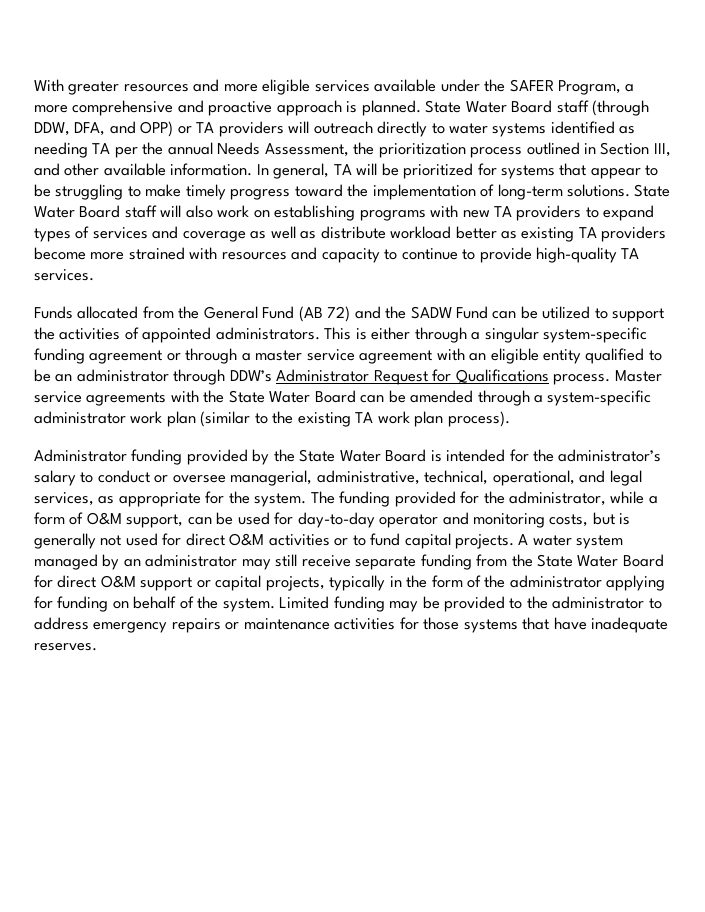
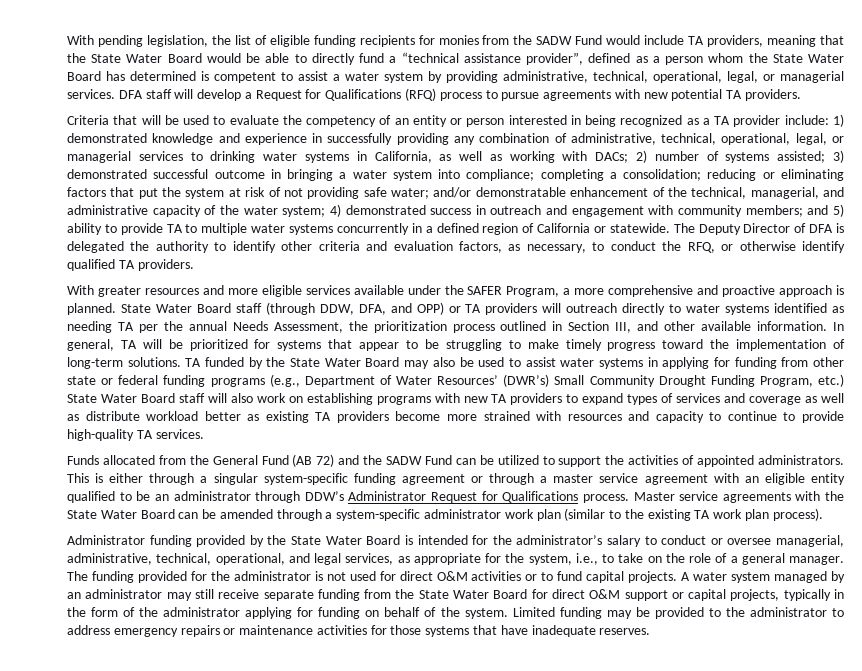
[34,79,64,92] With -> [67,35,845,47] [67,52,844,65] [67,71,844,83] [67,88,802,101] [67,114,844,127] [67,133,845,145] [67,150,844,163] [67,169,844,181] [67,187,844,199] [67,204,844,217] [67,223,845,235] [67,241,846,253] [67,259,194,271] [67,285,94,295] With pending legislation, the list of eligible funding recipients for monies from the SADW Fund would include TA providers, meaning that the State Water Board would be able to directly fund a “technical assistance provider”, defined as a person whom the State Water Board has determined is competent to assist a water system by providing administrative, technical, operational, legal, or managerial services. DFA staff will develop a Request for Qualifications (RFQ) process to pursue agreements with new potential TA providers. // Criteria that will be used to evaluate the competency of an entity or person interested in being recognized as a TA provider include: 1) demonstrated knowledge and experience in successfully providing any combination of administrative, technical, operational, legal, or managerial services to drinking water systems in California, as well as working with DACs; 2) number of systems assisted; 3) demonstrated successful outcome in bringing a water system into compliance; completing a consolidation; reducing or eliminating factors that put the system at risk of not providing safe water; and/or demonstratable enhancement of the technical, managerial, and administrative capacity of the water system; 4) demonstrated success in outreach and engagement with community members; and 5) ability to provide TA to multiple water systems concurrently in a defined region of California or statewide. The Deputy Director of DFA is delegated the authority to identify other criteria and evaluation factors, as necessary, to conduct the RFQ, or otherwise identify qualified TA providers. // With
(631, 190) none -> [185,357,844,369] [67,374,844,387] TA funded by the State Water Board may also be used to assist water systems in applying for funding from other state or federal funding programs (e.g., Department of Water Resources’ (DWR’s) Small Community Drought Funding Program, etc.)
[254,493,307,507] system. -> [528,553,844,565] system, i.e., to take on the role of a general manager.
[509,491,658,506] [34,512,631,528] [34,533,96,549] administrator, while a form of O&M support, can be used for day-to-day operator and monitoring costs, but is generally -> [233,571,323,581] administrator is

